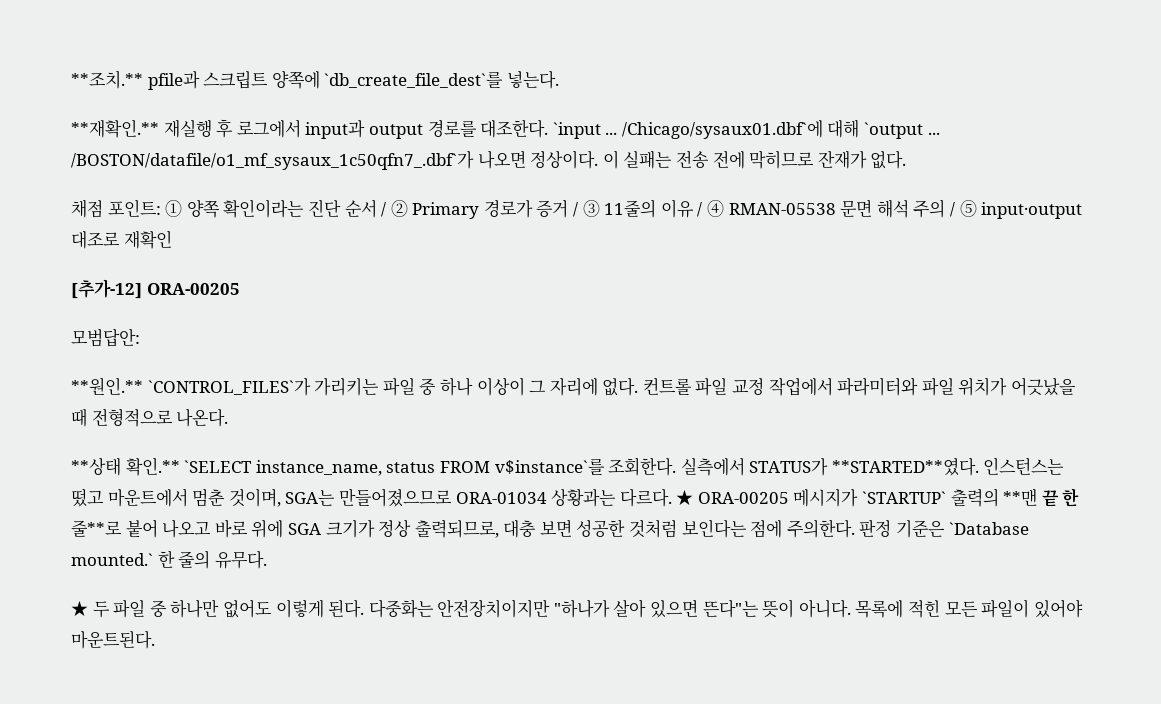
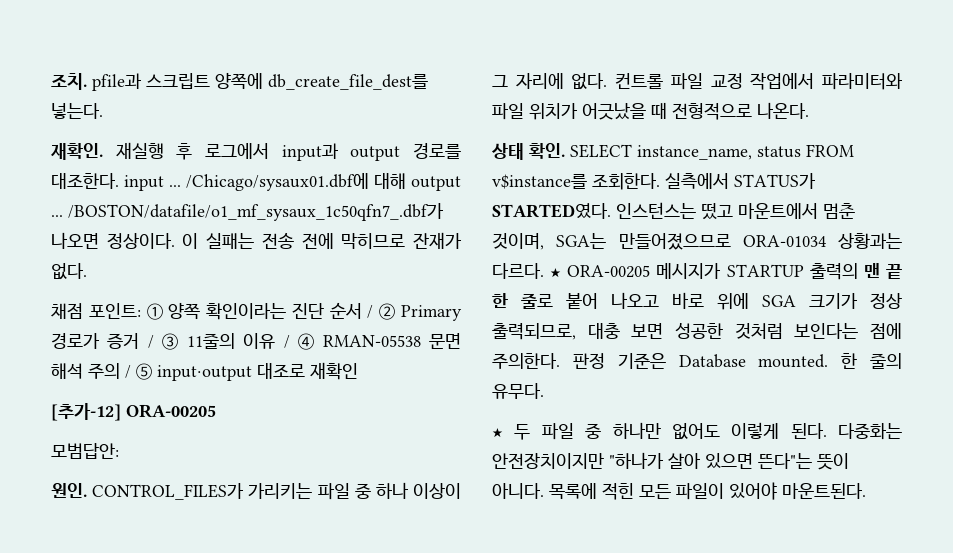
[71,70,143,89] **조치.** -> [51,73,87,90] 조치.
[324,72,504,88] `db_create_file_dest`를 -> [268,74,428,90] db_create_file_dest를
[71,119,159,138] **재확인.** -> [51,143,103,160] 재확인.
[552,119,940,139] [71,151,474,170] `input ... /Chicago/sysaux01.dbf`에 대해 `output ... /BOSTON/datafile/o1_mf_sysaux_1c50qfn7_.dbf`가 -> [124,173,461,191] [51,203,444,221] input ... /Chicago/sysaux01.dbf에 대해 output ... /BOSTON/datafile/o1_mf_sysaux_1c50qfn7_.dbf가
[71,377,311,396] **원인.** `CONTROL_FILES`가 -> [51,483,245,500] 원인. CONTROL_FILES가
[71,457,253,476] **상태 확인.** `SELECT -> [491,143,632,160] 상태 확인. SELECT
[494,459,605,475] v$instance`를 -> [492,174,587,189] v$instance를
[831,458,979,476] **STARTED**였다. -> [492,203,611,219] STARTED였다.
[862,488,1038,507] `STARTUP` 출력의 **맨 -> [726,263,880,280] STARTUP 출력의 맨
[71,520,122,537] 줄**로 -> [521,293,553,309] 줄로
[948,522,1029,535] [71,553,153,566] `Database mounted.` -> [678,354,829,368] Database mounted.

